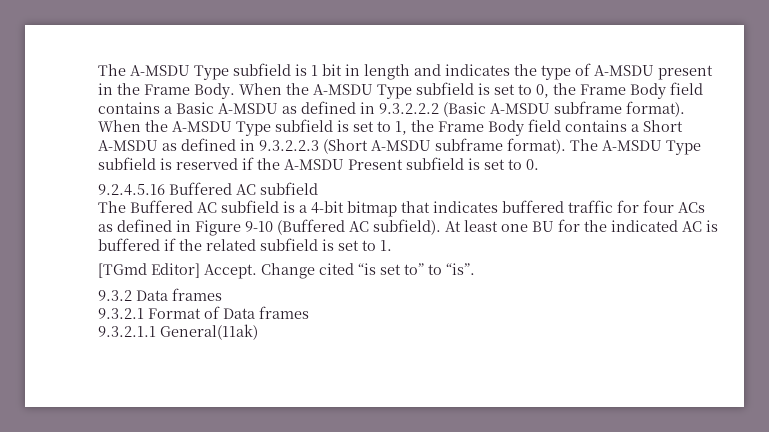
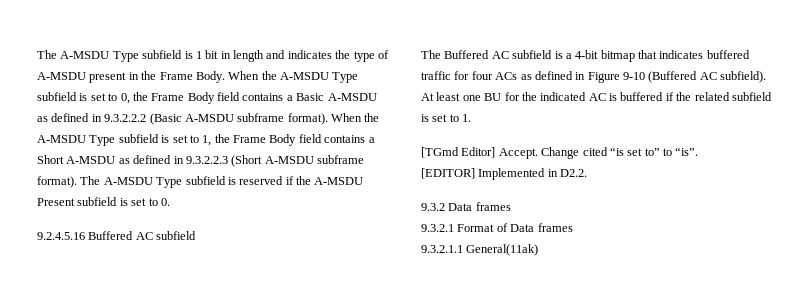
(475, 269) none -> [421,168,588,180] // [EDITOR] Implemented in D2.2.

